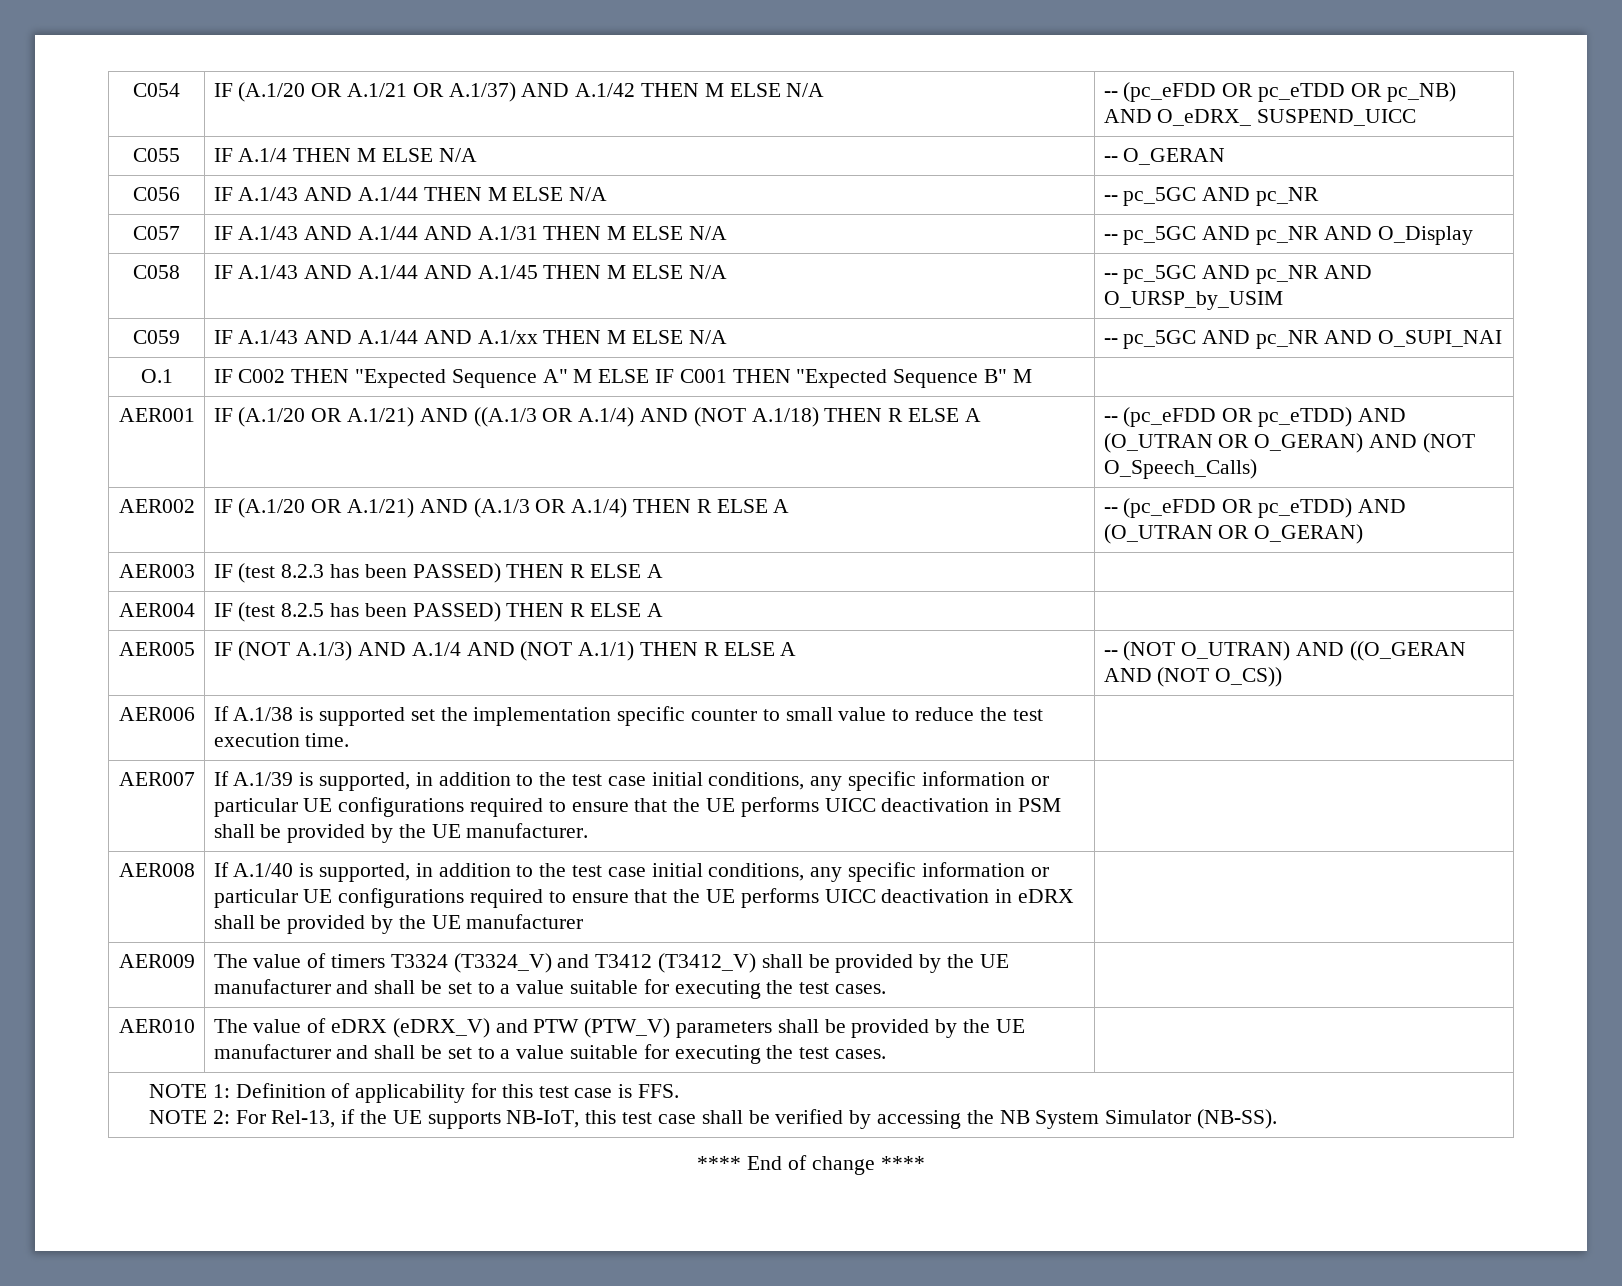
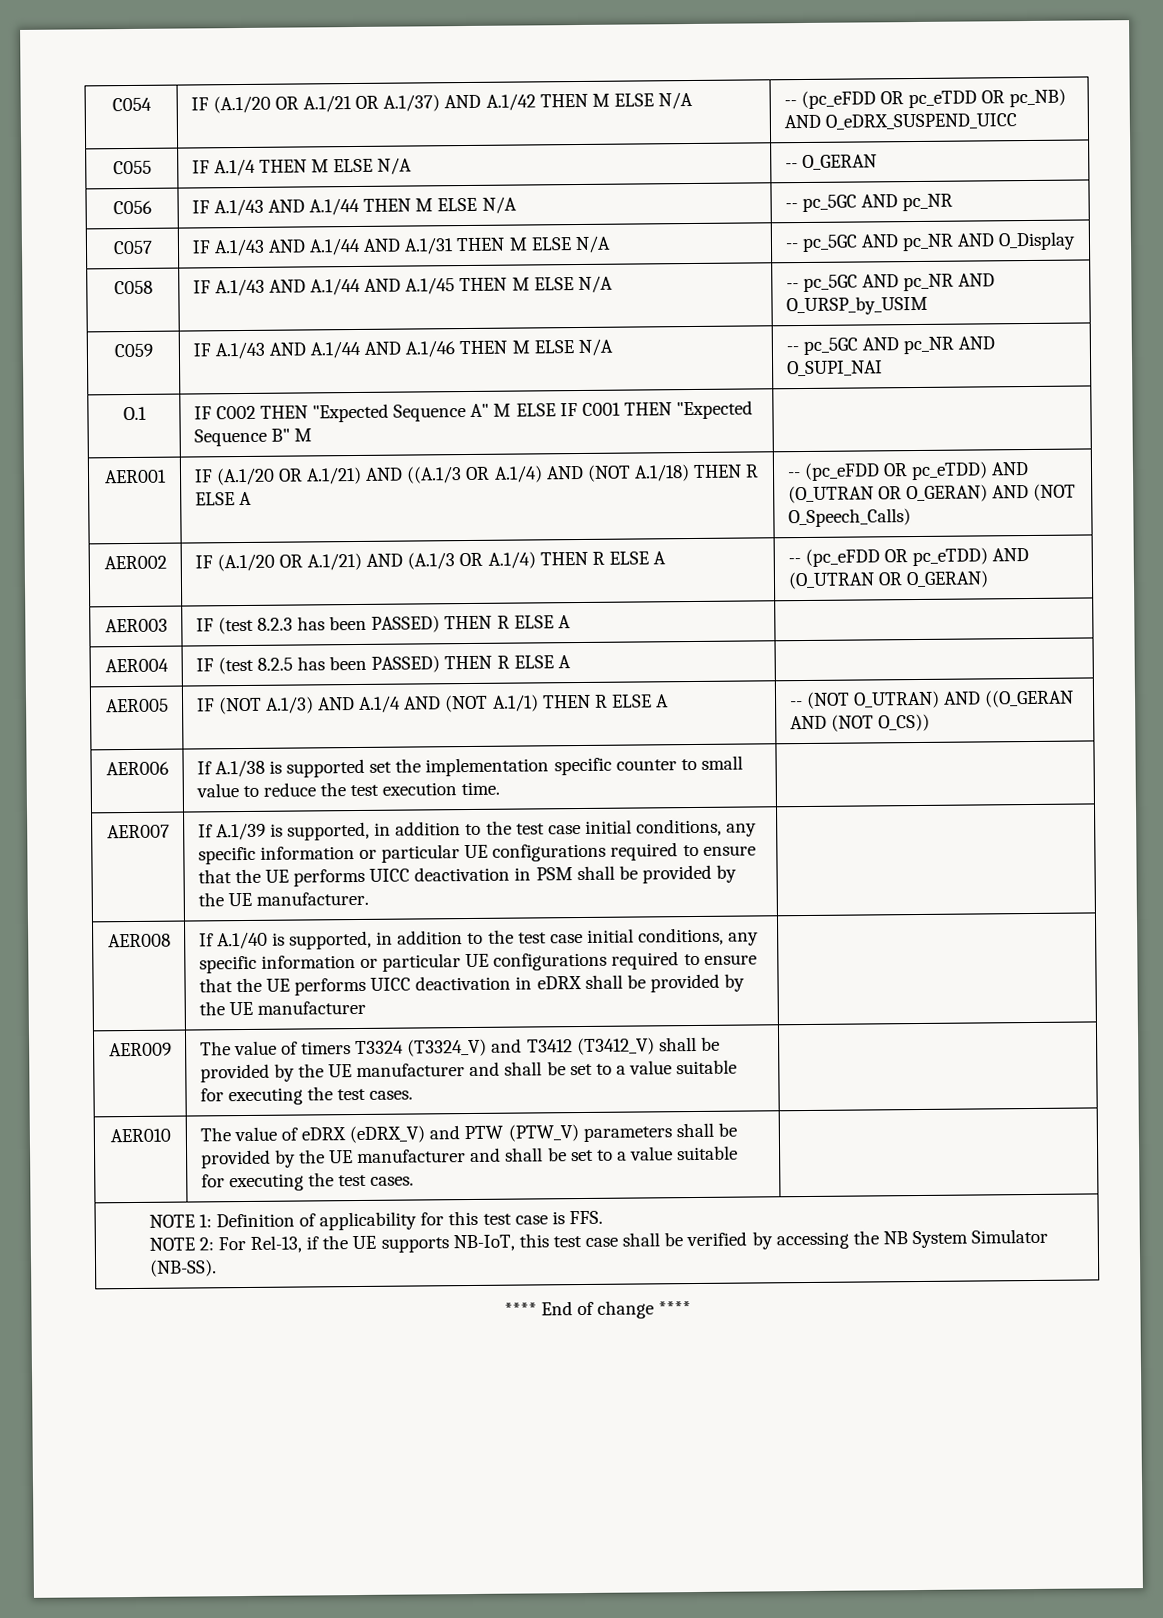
[1157,109,1417,126] O_eDRX_ SUSPEND_UICC -> [824,113,1017,130] O_eDRX_SUSPEND_UICC
[477,330,538,344] A.1/xx -> [405,340,456,358] A.1/46

